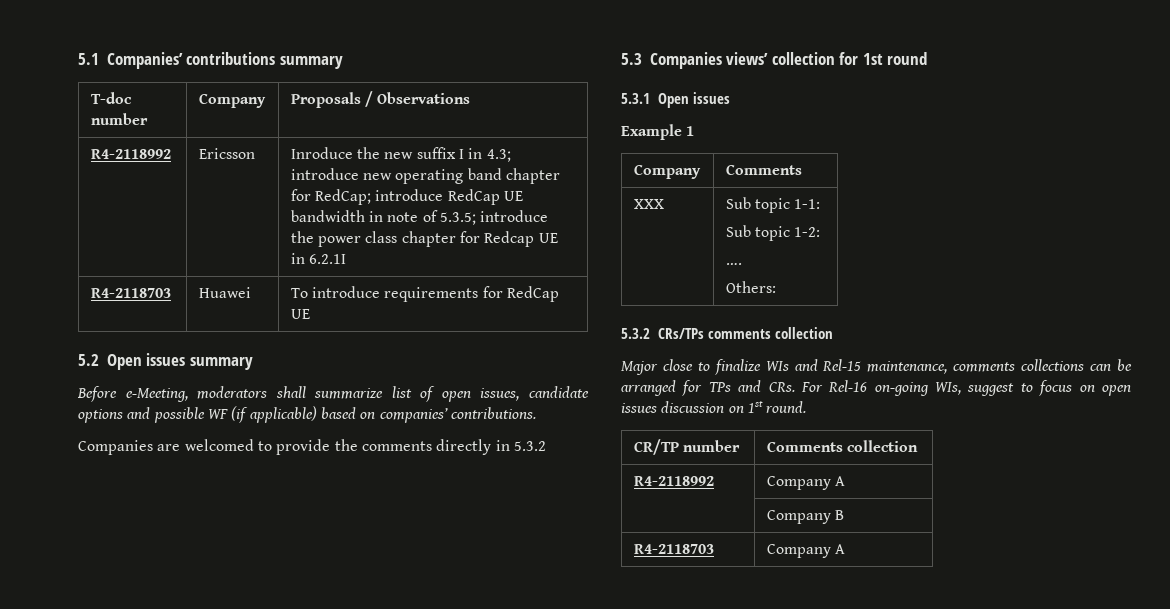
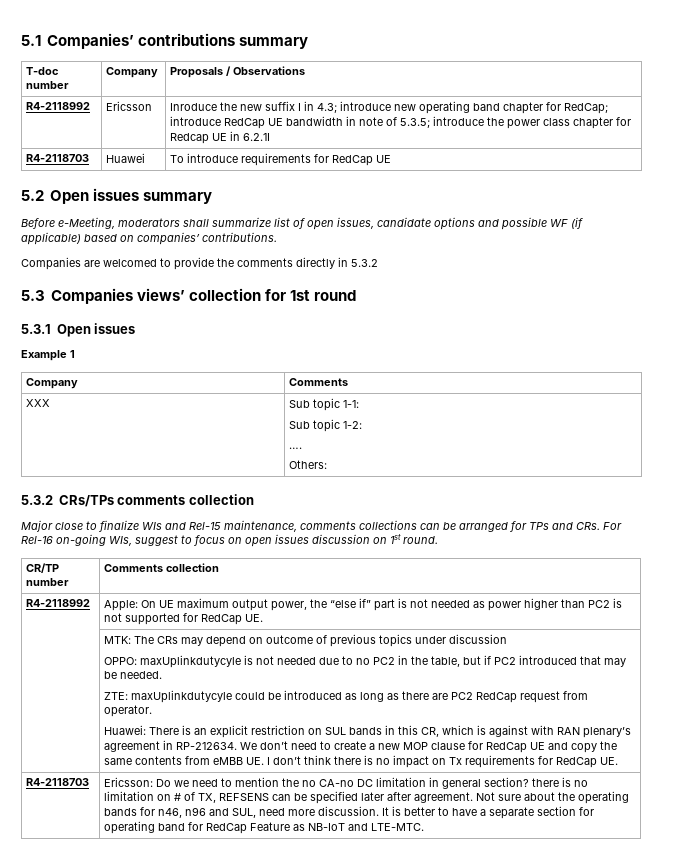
[766,476,846,490] [766,510,845,524] [633,544,714,554] [766,544,846,558] Company A // | Company B // R4-2118703 | Company A -> [104,598,623,611] [104,613,264,625] [104,634,508,647] [104,655,627,668] [104,671,163,679] [104,690,589,703] [104,705,153,717] [104,725,632,738] [104,740,618,753] [104,755,619,768] [26,778,90,786] [104,777,589,789] [104,791,630,804] [104,806,595,819] [104,821,425,834] Apple: On UE maximum output power, the “else if” part is not needed as power higher than PC2 is not supported for RedCap UE. // | MTK: The CRs may depend on outcome of previous topics under discussion // OPPO: maxUplinkdutycyle is not needed due to no PC2 in the table, but if PC2 introduced that may be needed. // ZTE: maxUplinkdutycyle could be introduced as long as there are PC2 RedCap request from operator. // Huawei: There is an explicit restriction on SUL bands in this CR, which is against with RAN plenary’s agreement in RP-212634. We don’t need to create a new MOP clause for RedCap UE and copy the same contents from eMBB UE. I don’t think there is no impact on Tx requirements for RedCap UE. // R4-2118703 | Ericsson: Do we need to mention the no CA-no DC limitation in general section? there is no limitation on # of TX, REFSENS can be specified later after agreement. Not sure about the operating bands for n46, n96 and SUL, need more discussion. It is better to have a separate section for operating band for RedCap Feature as NB-IoT and LTE-MTC.

